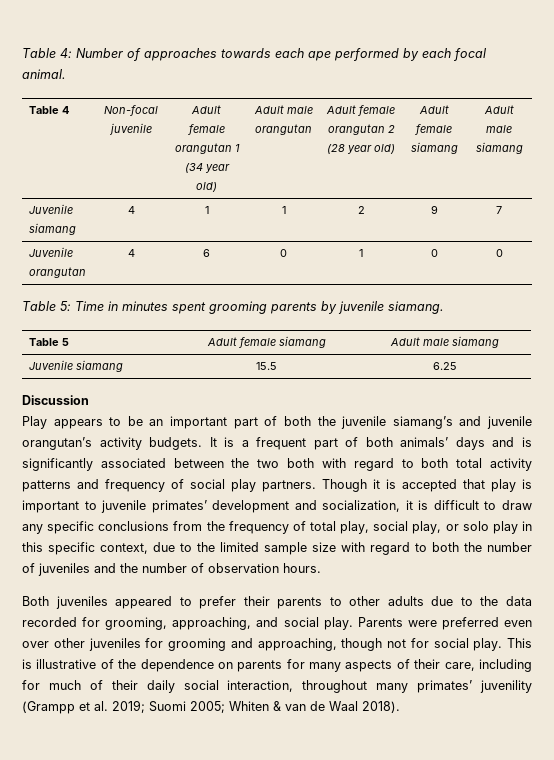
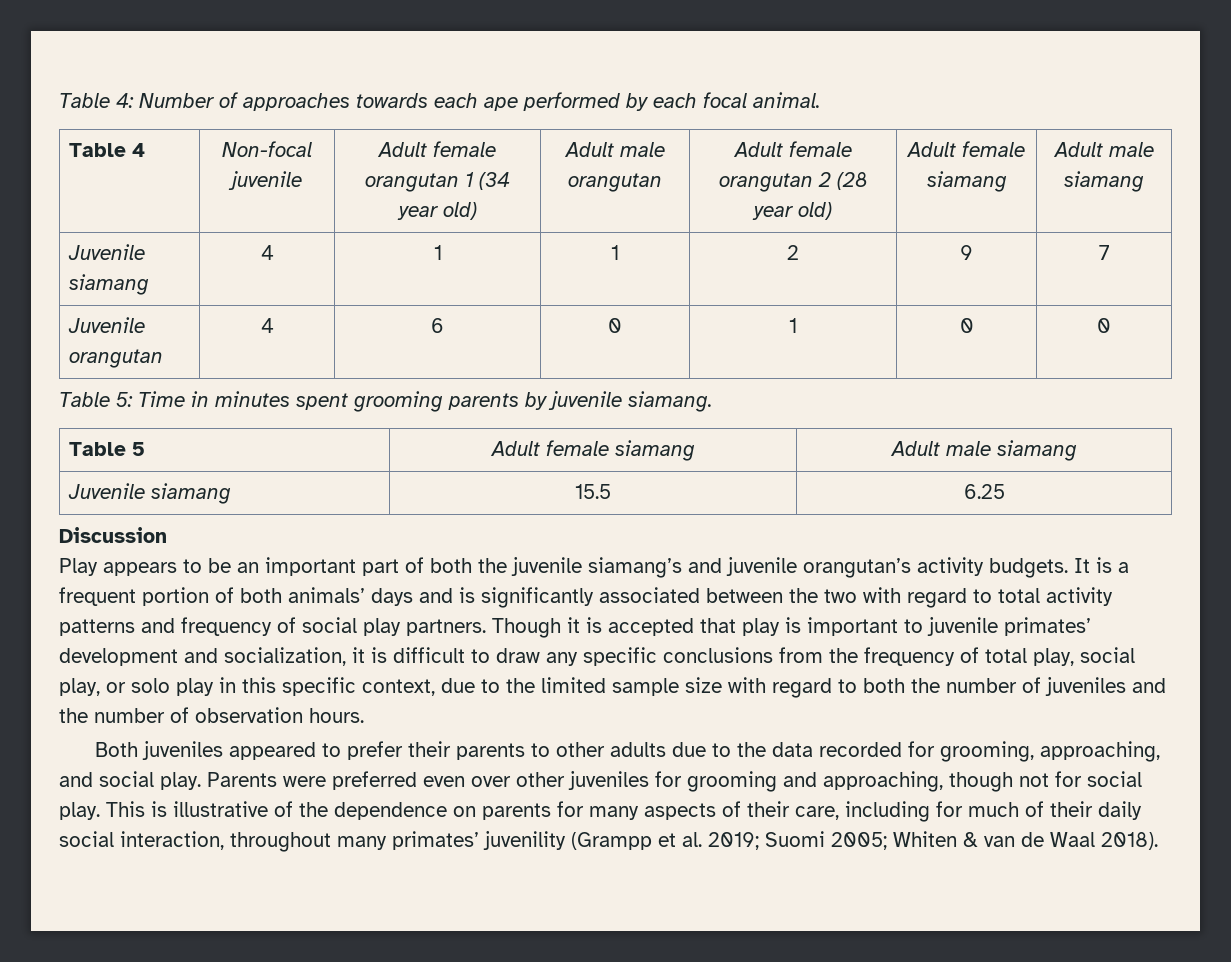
[313,438,338,450] part -> [142,587,209,606] portion
[287,458,449,471] both with regard to both -> [863,587,992,608] with regard to

